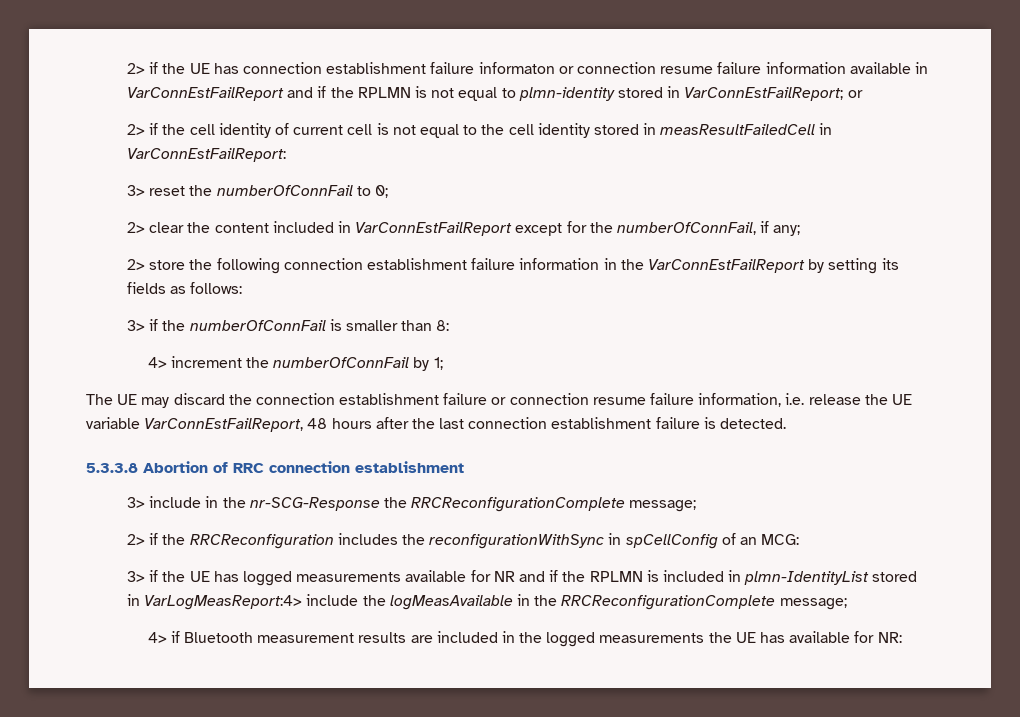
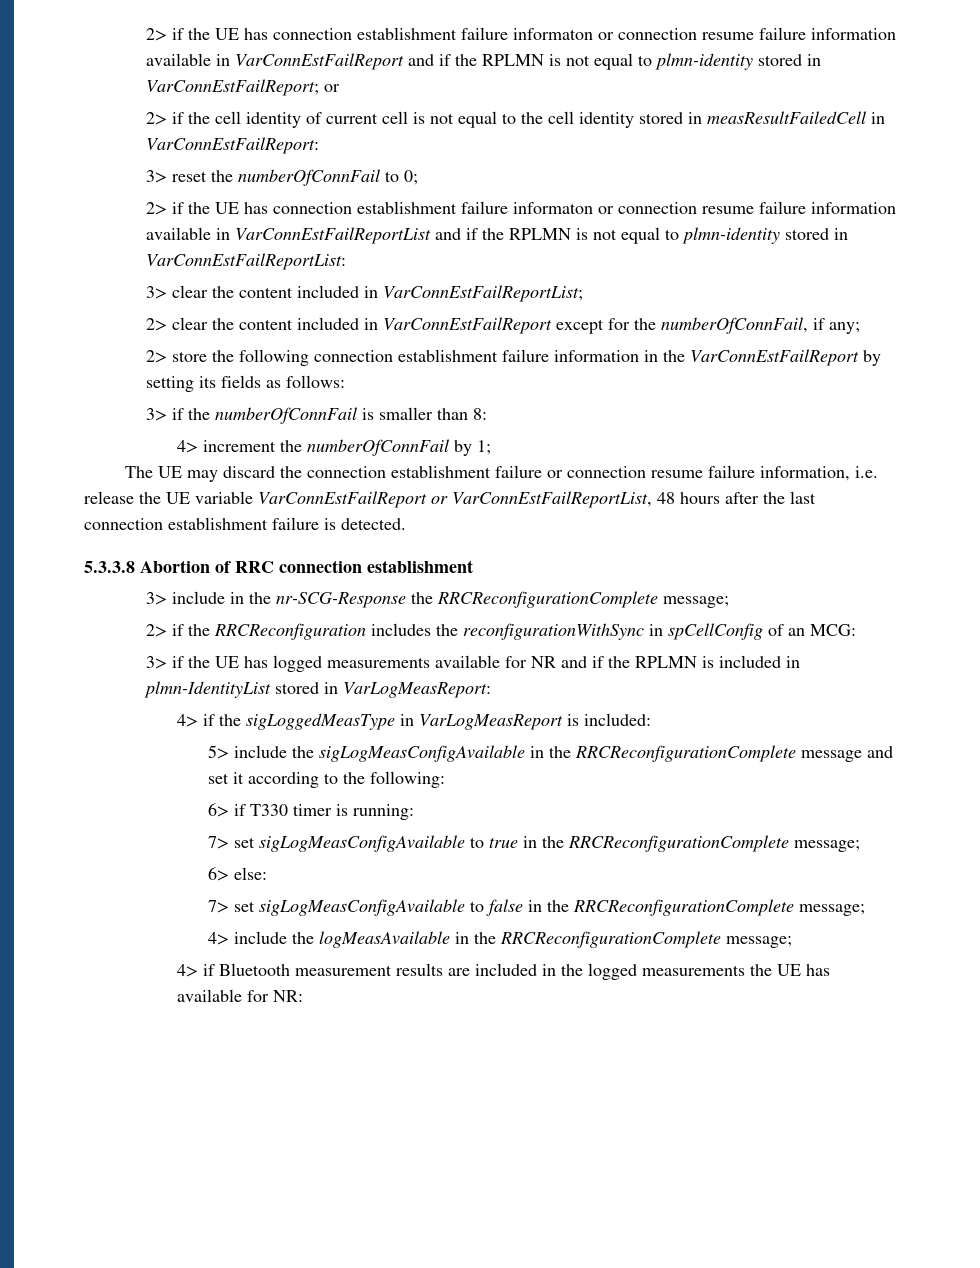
(389, 191) none -> [145,201,896,215] [145,227,848,244] [145,253,346,270] [145,285,583,302] // 2> if the UE has connection establishment failure informaton or connection resume failure information available in VarConnEstFailReportList and if the RPLMN is not equal to plmn-identity stored in VarConnEstFailReportList: // 3> clear the content included in VarConnEstFailReportList;
[144,418,304,432] VarConnEstFailReport, -> [258,491,652,508] VarConnEstFailReport or VarConnEstFailReportList,
[144,595,303,610] VarLogMeasReport:4> -> [342,682,491,698] [176,713,651,730] [207,745,893,762] [207,771,445,788] [207,803,414,820] [207,835,860,852] [207,867,267,881] [207,899,865,916] [207,932,229,945] VarLogMeasReport: // 4> if the sigLoggedMeasType in VarLogMeasReport is included: // 5> include the sigLogMeasConfigAvailable in the RRCReconfigurationComplete message and set it according to the following: // 6> if T330 timer is running: // 7> set sigLogMeasConfigAvailable to true in the RRCReconfigurationComplete message; // 6> else: // 7> set sigLogMeasConfigAvailable to false in the RRCReconfigurationComplete message; // 4>

